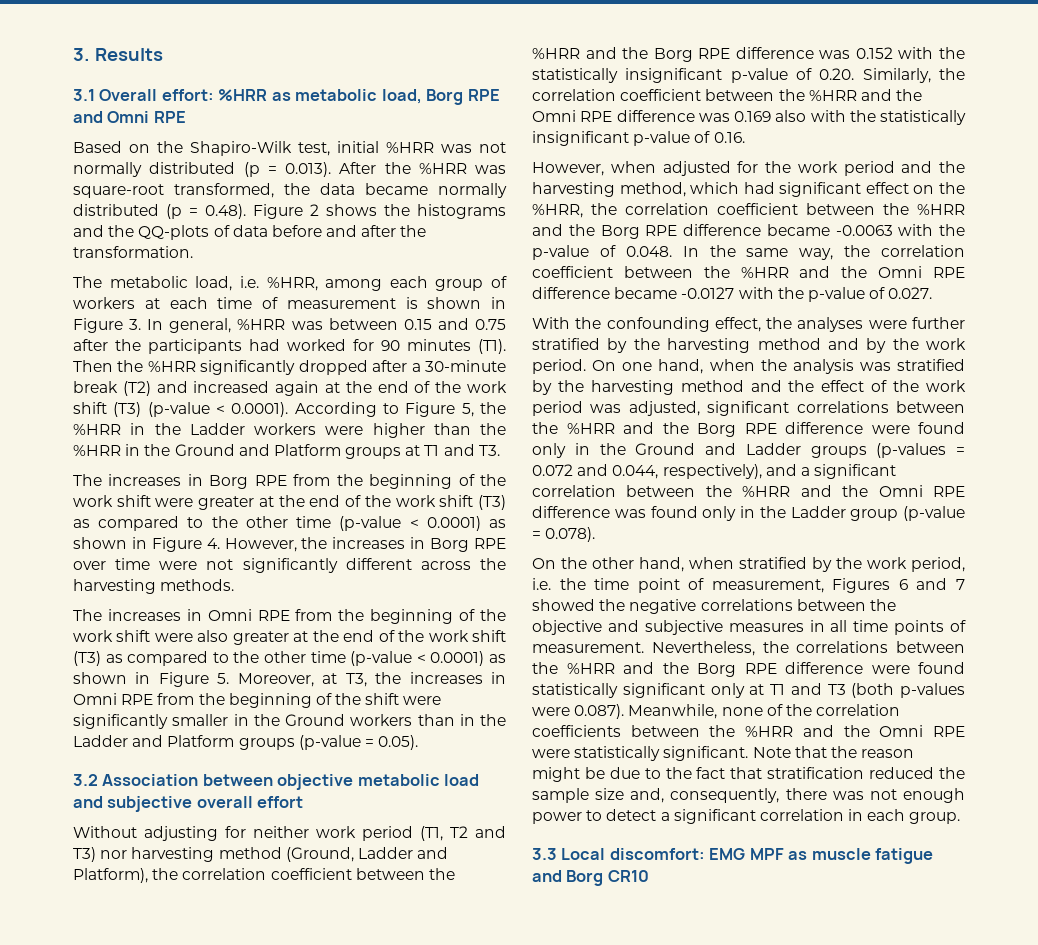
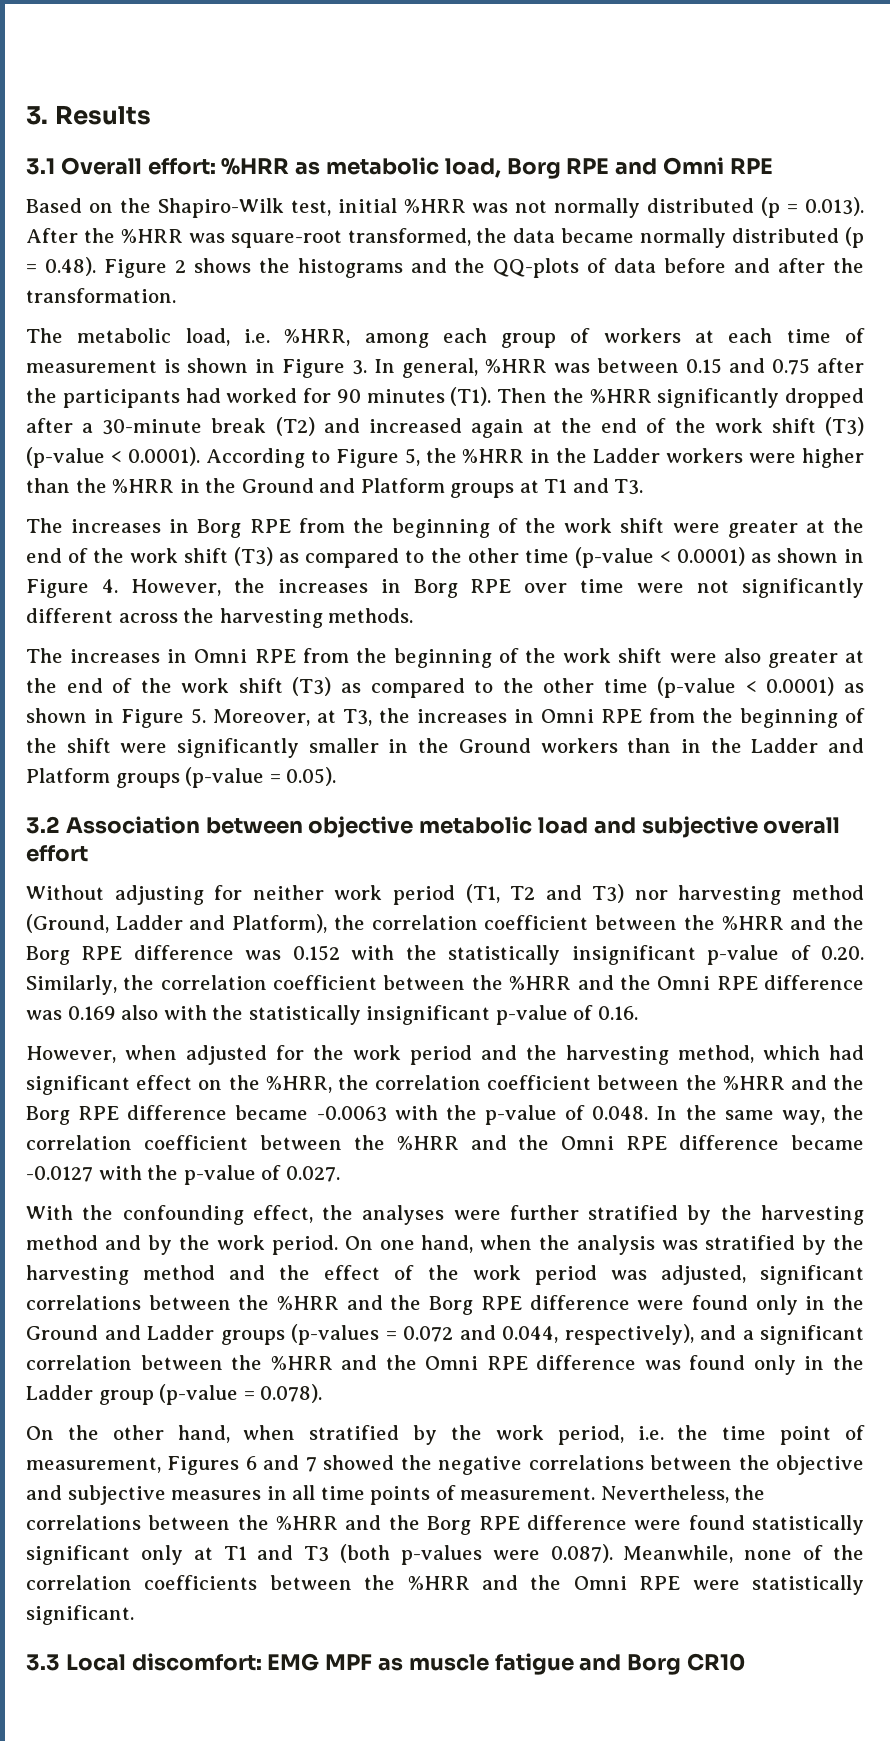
[752,746,915,758] [532,767,965,782] [532,788,965,803] [532,809,961,824] Note that the reason might be due to the fact that stratification reduced the sample size and, consequently, there was not enough power to detect a significant correlation in each group. -> (134, 1615) none

